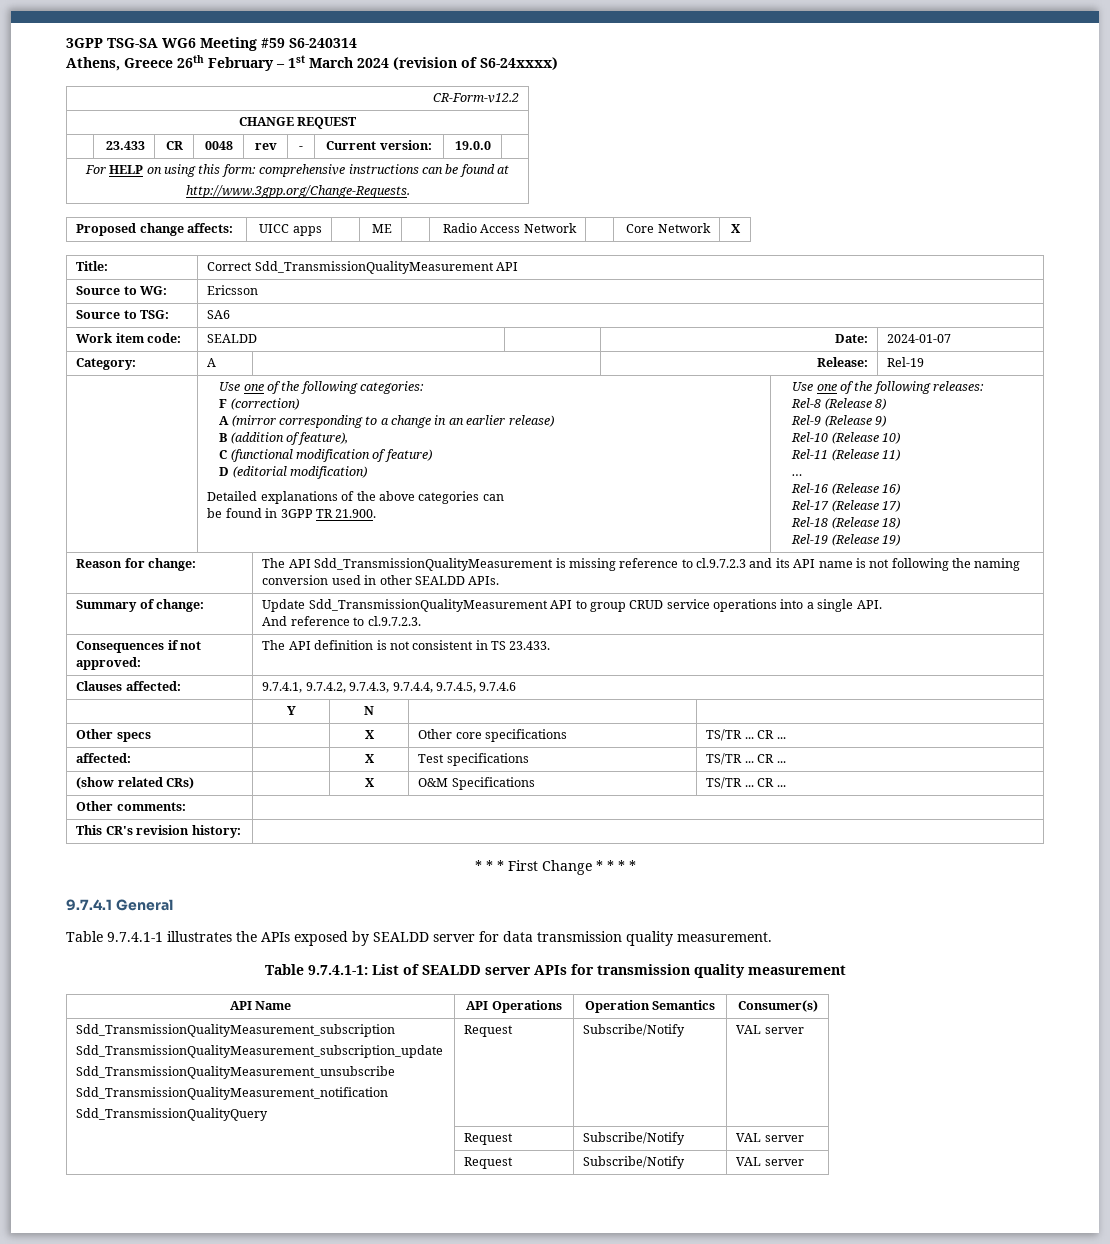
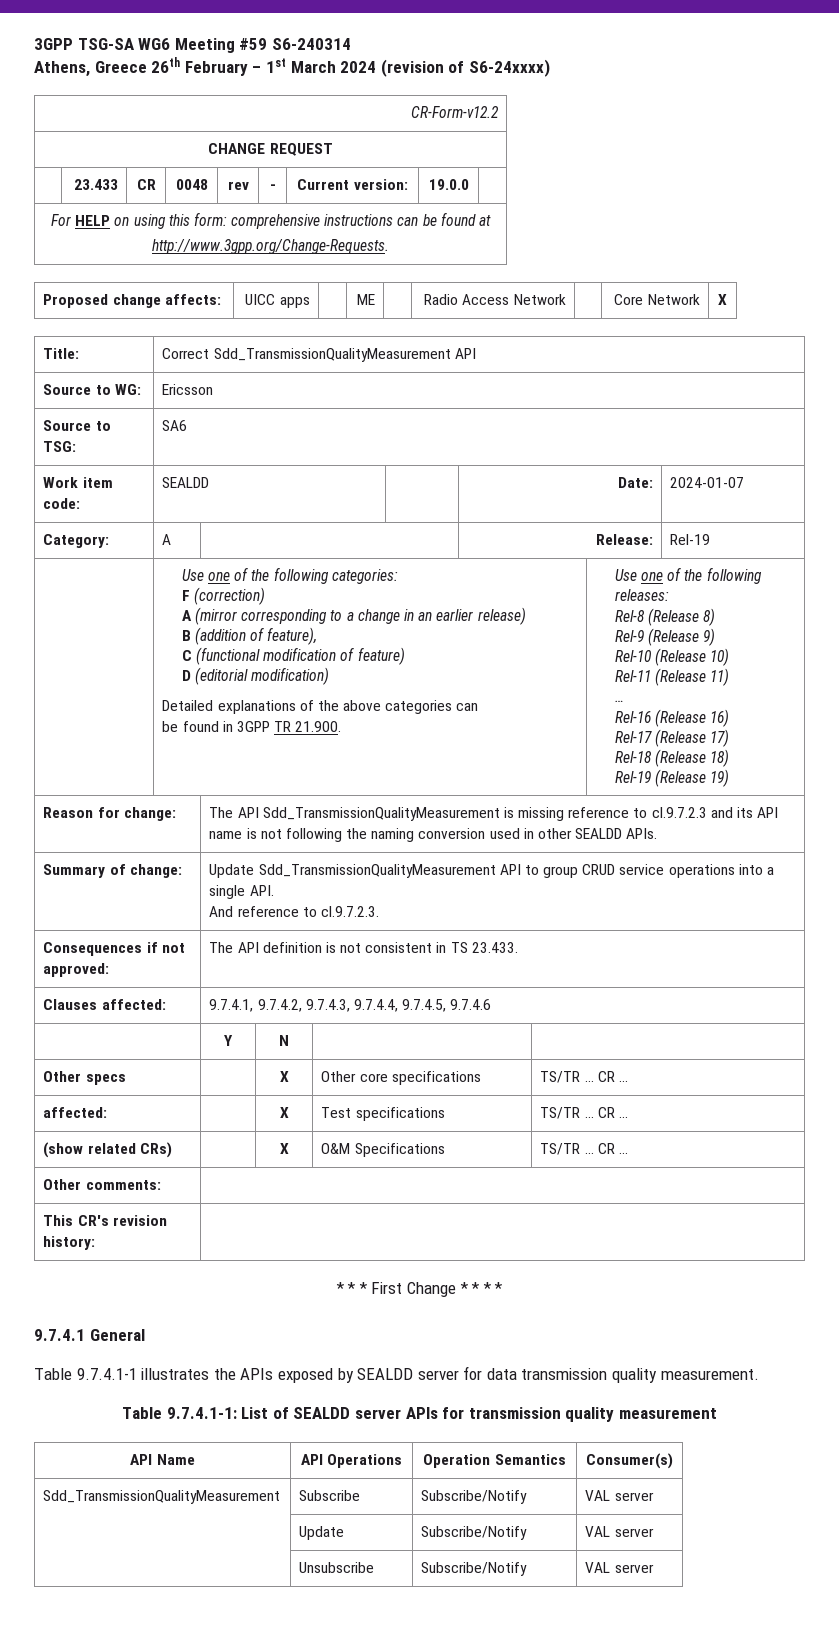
[76,1024,396,1037] [76,1045,444,1058] [76,1066,396,1079] [76,1087,389,1100] [76,1108,269,1121] [464,1025,514,1037] [583,1024,686,1037] [736,1025,804,1034] [464,1133,514,1145] [583,1132,686,1145] [736,1133,804,1142] [464,1157,514,1169] Sdd_TransmissionQualityMeasurement_subscription // Sdd_TransmissionQualityMeasurement_subscription_update // Sdd_TransmissionQualityMeasurement_unsubscribe // Sdd_TransmissionQualityMeasurement_notification // Sdd_TransmissionQualityQuery | Request | Subscribe/Notify | VAL server // | Request | Subscribe/Notify | VAL server // | Request -> [43,1490,281,1504] [299,1490,361,1501] [421,1490,528,1504] [585,1490,654,1501] [299,1526,345,1540] [421,1526,528,1540] [585,1526,654,1537] [299,1562,375,1573] Sdd_TransmissionQualityMeasurement | Subscribe | Subscribe/Notify | VAL server // | Update | Subscribe/Notify | VAL server // | Unsubscribe

